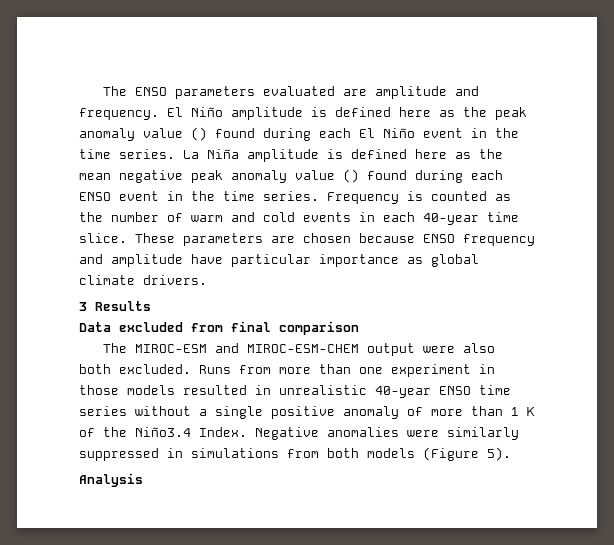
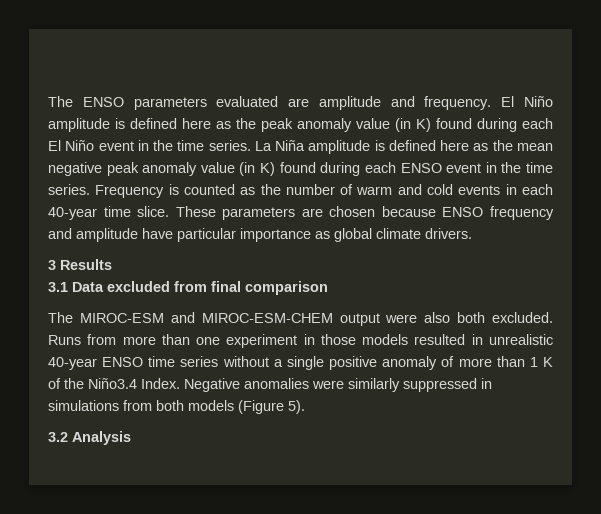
[191,127,207,141] () -> [395,118,431,132] (in K)
[343,169,359,183] () -> [239,162,276,176] (in K)
(151, 306) none -> [48,282,68,292] 3.1
(511, 454) none -> [48,432,68,442] 3.2

